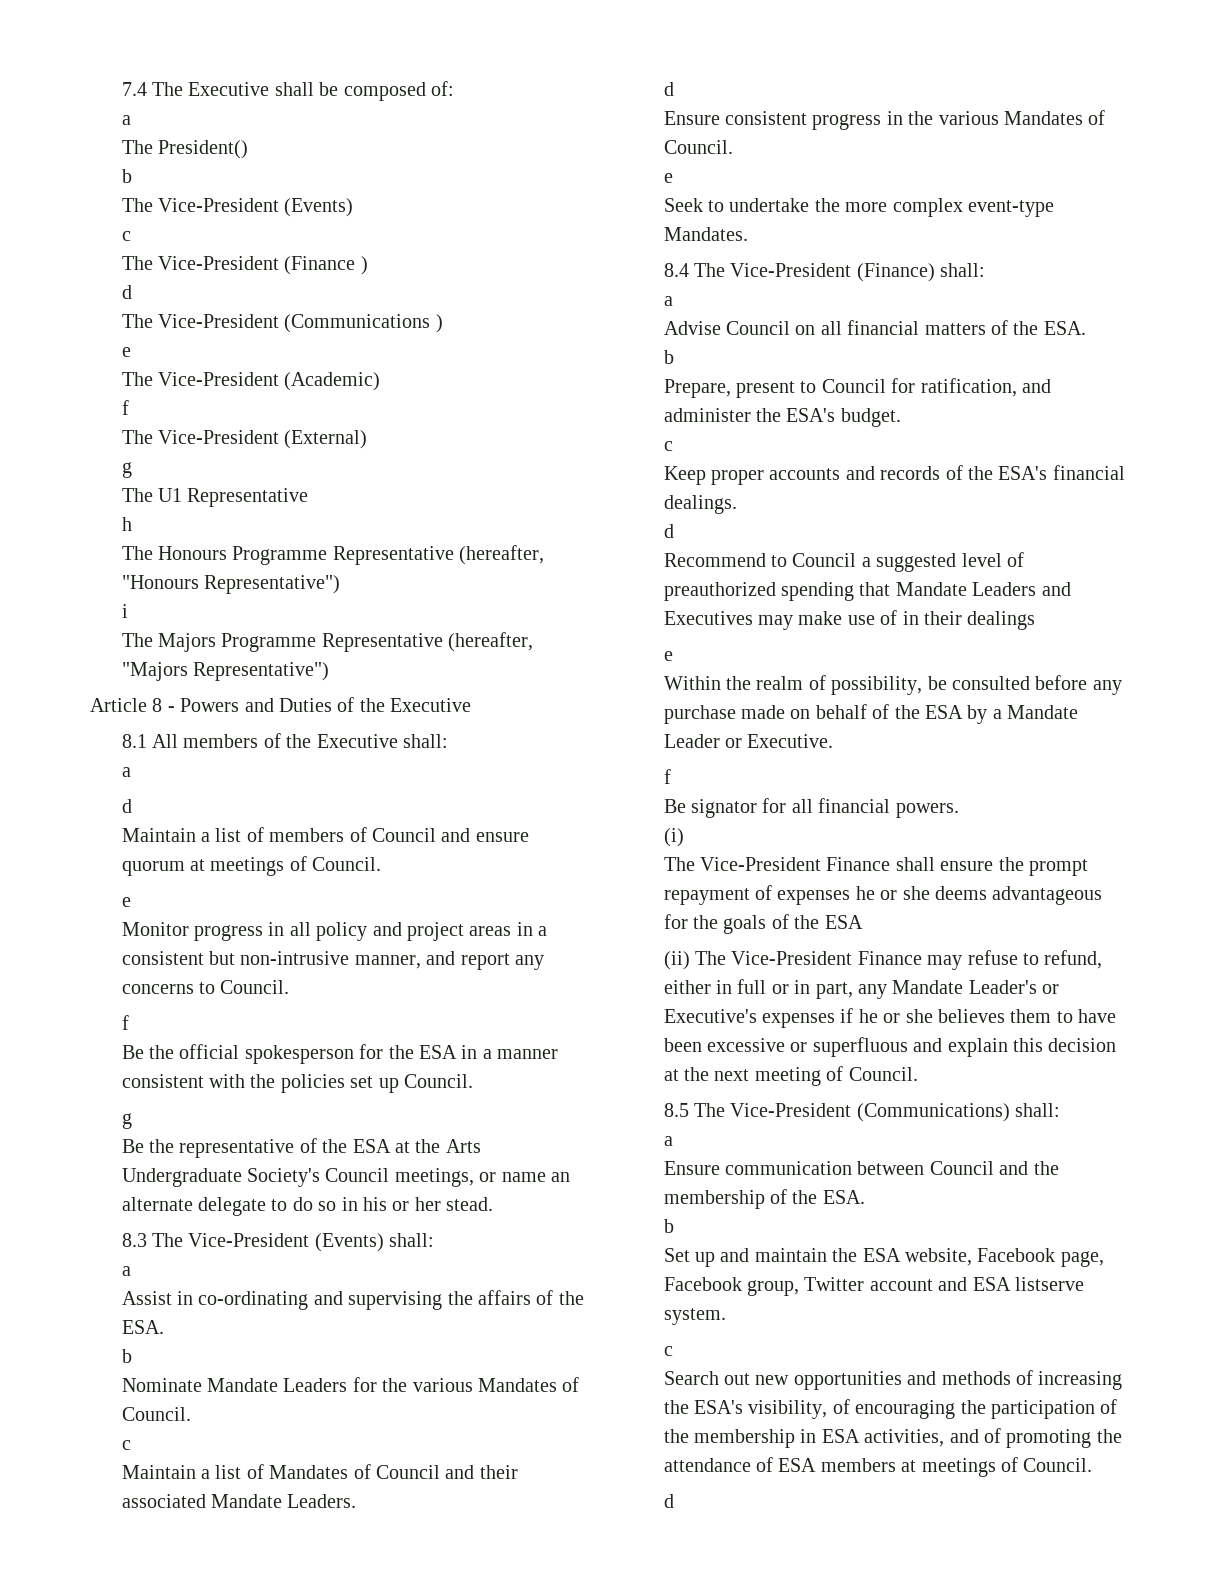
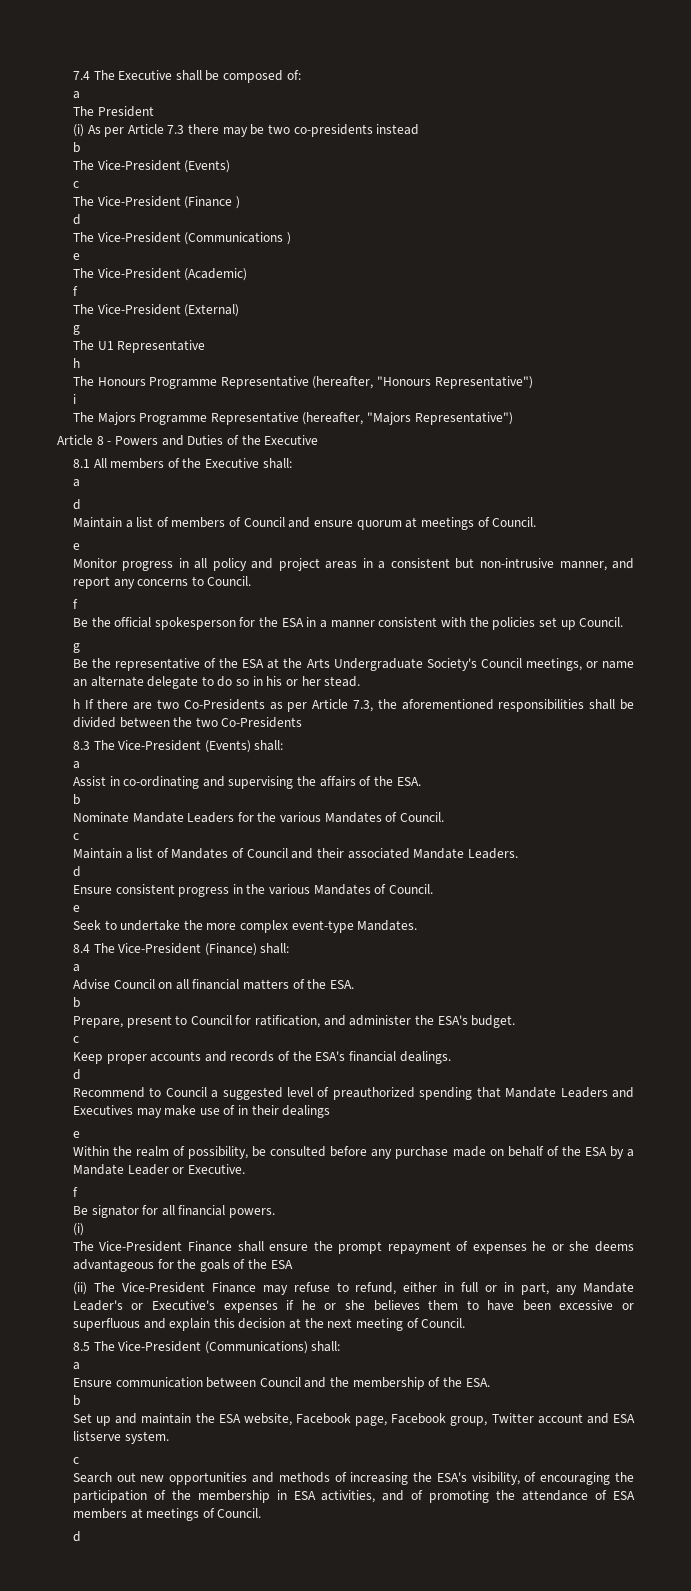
[158,140,249,159] President() -> [97,106,154,117] [72,124,420,137] President // (i) As per Article 7.3 there may be two co-presidents instead
(494, 1204) none -> [72,699,634,712] [72,717,303,728] // h If there are two Co-Presidents as per Article 7.3, the aforementioned responsibilities shall be divided between the two Co-Presidents

